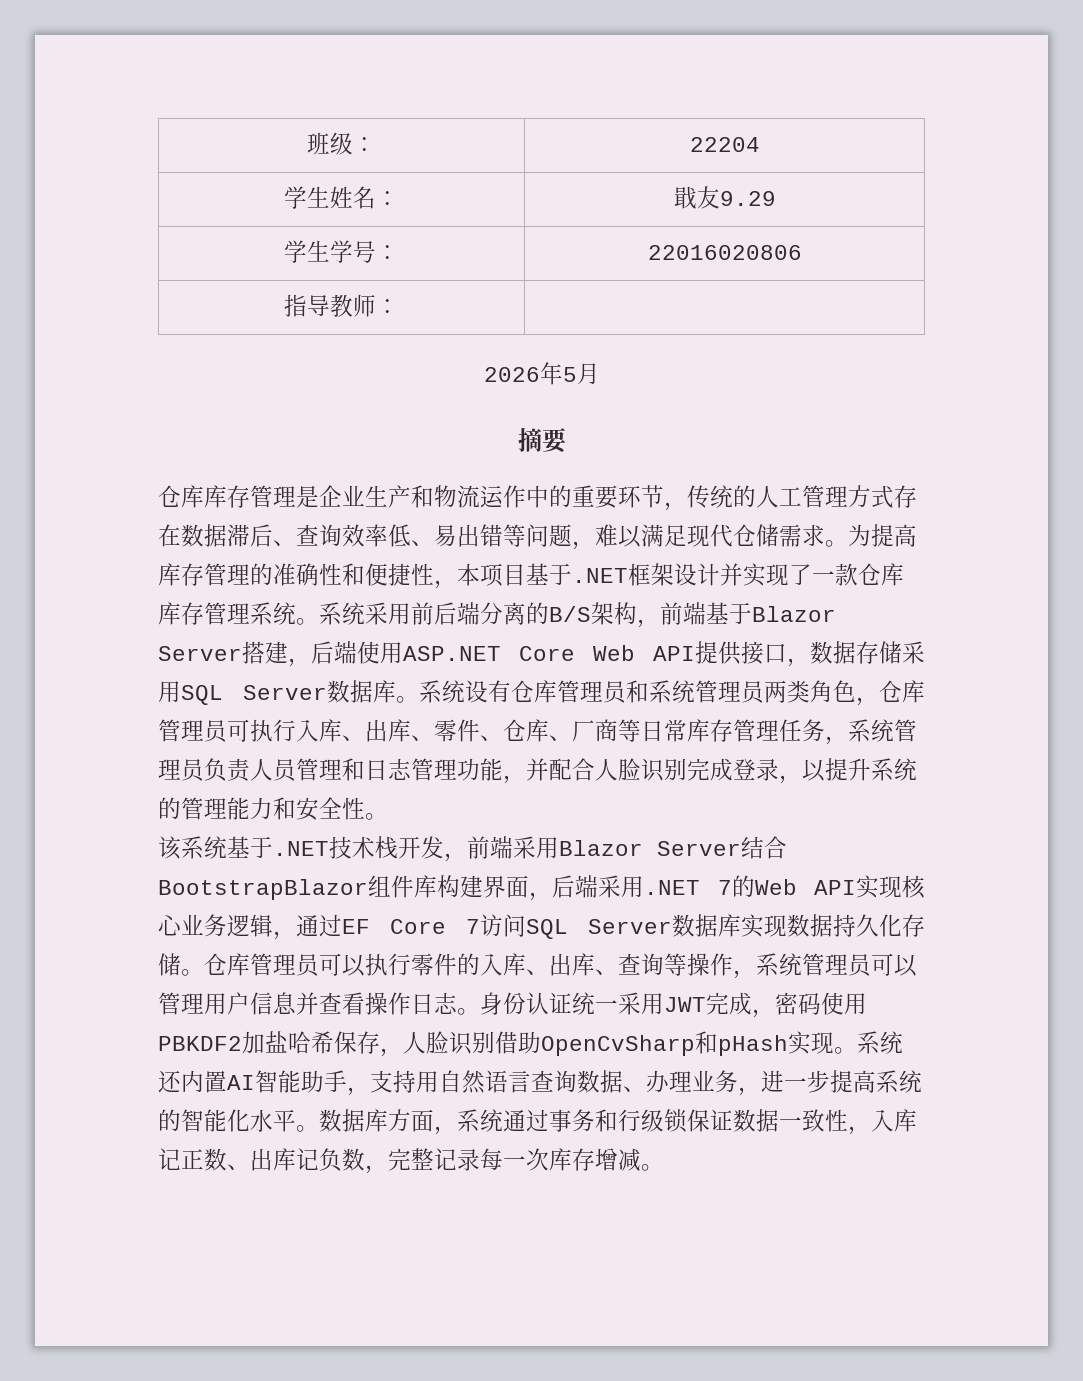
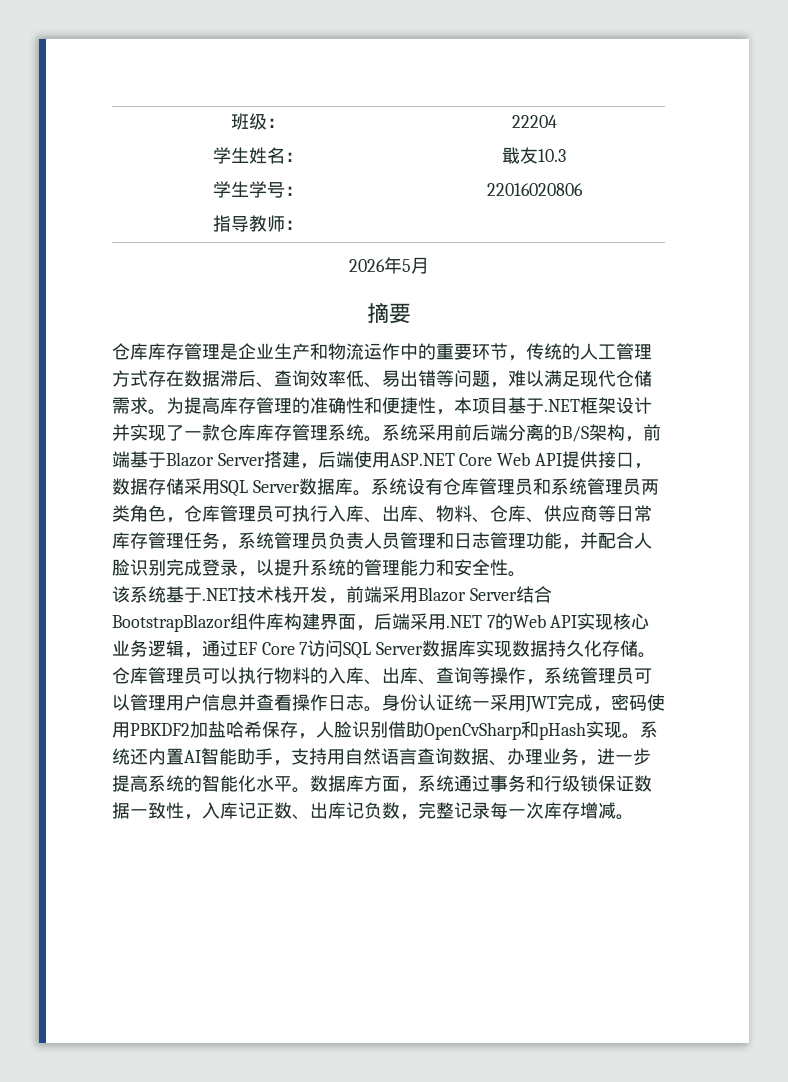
[719,191,776,206] 9.29 -> [538,149,566,162] 10.3
[434,719,480,742] 零件 -> [436,505,472,522] 物料
[572,720,595,742] 厂 -> [544,505,580,522] 供应
[411,953,457,976] 零件 -> [274,667,310,684] 物料

